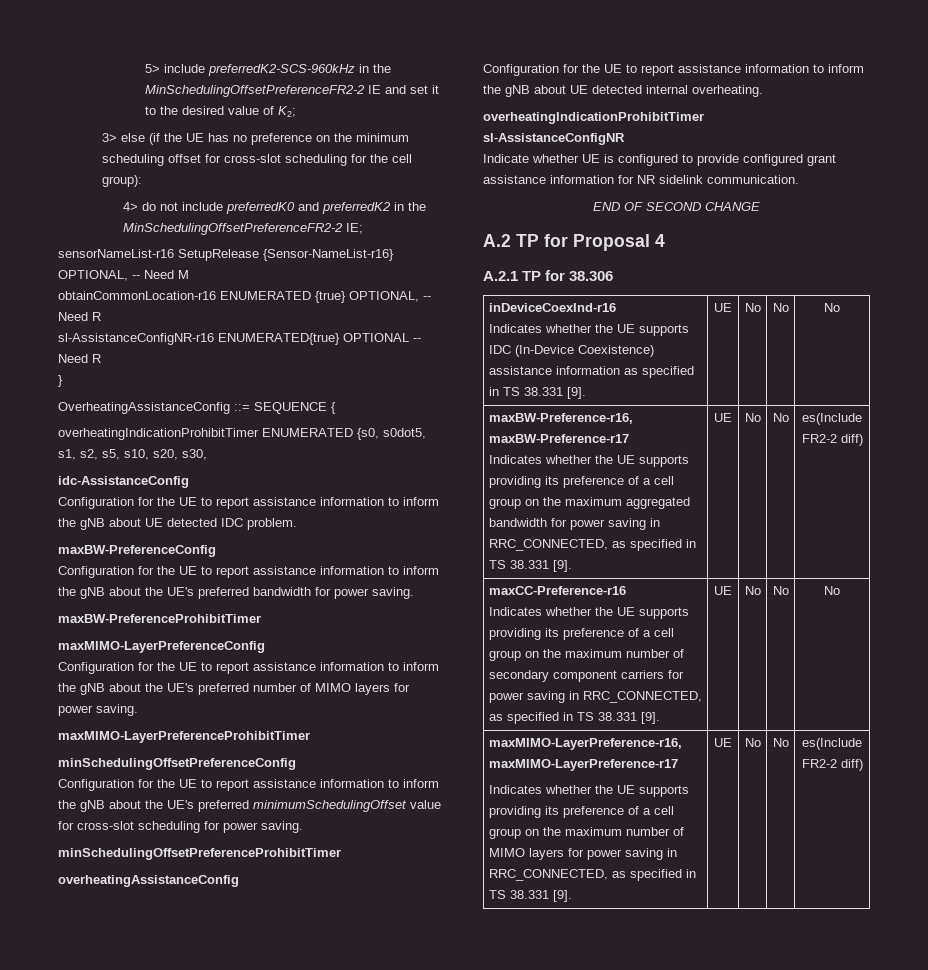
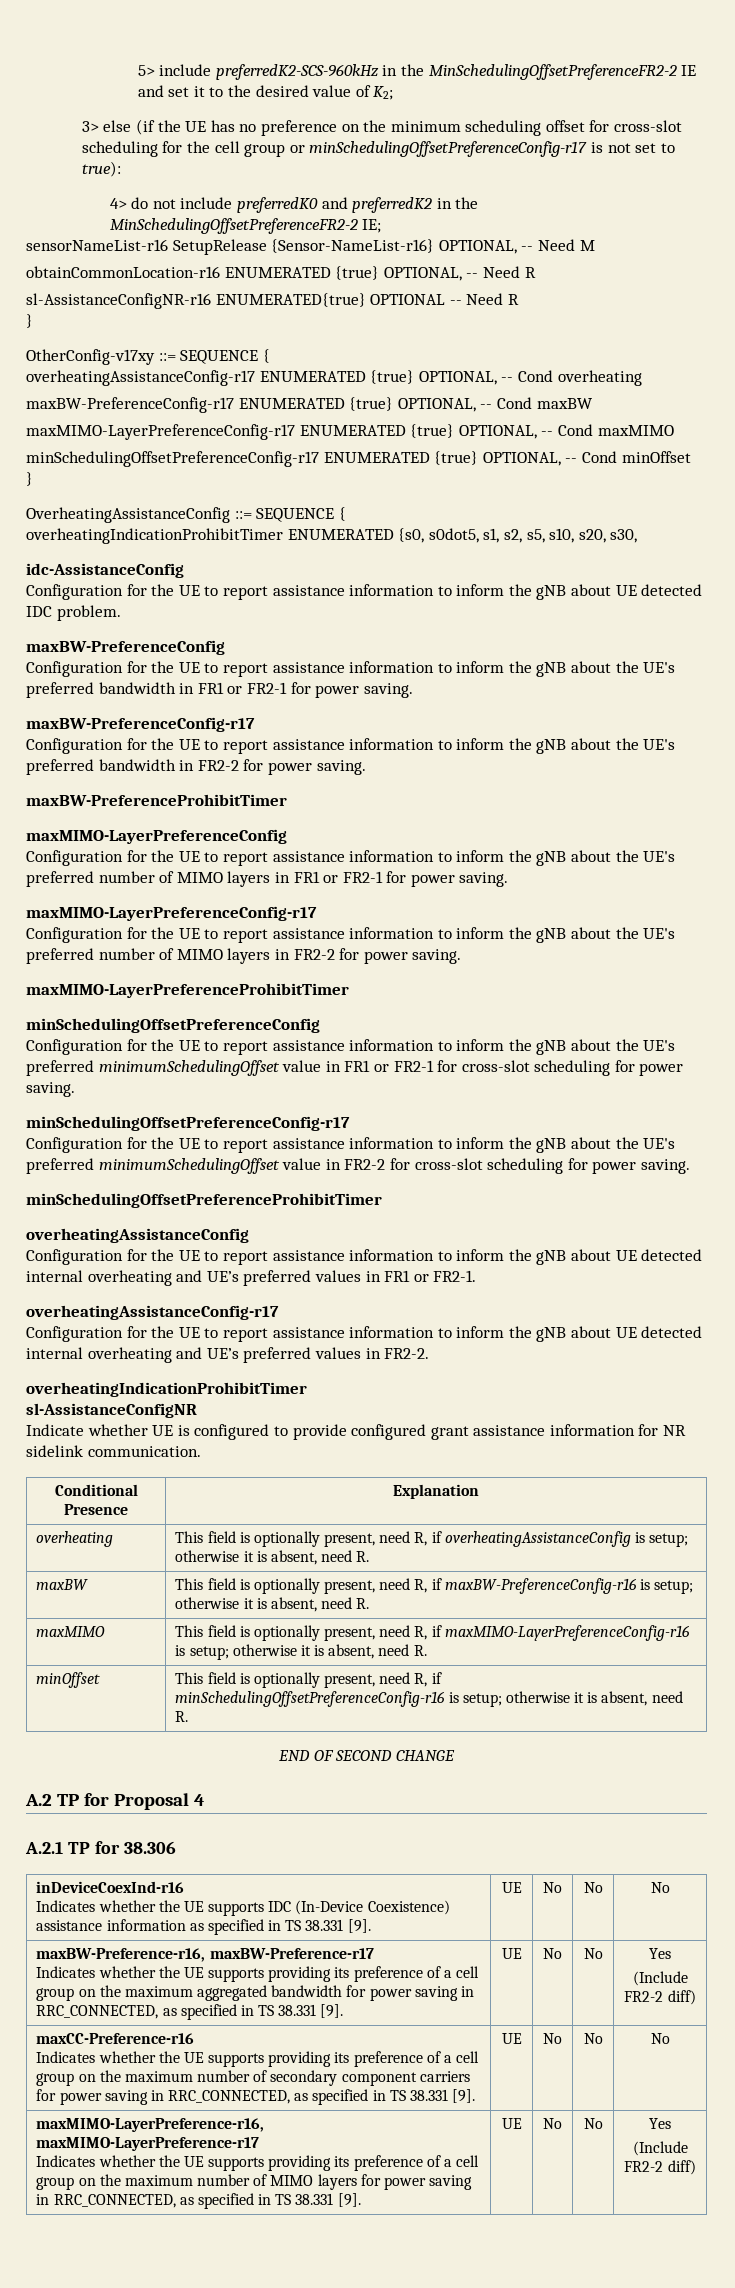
[101,175,142,187] group): -> [244,141,675,157] [81,161,121,177] group or minSchedulingOffsetPreferenceConfig-r17 is not set to true):
(63, 381) none -> [26,349,270,365] [26,370,642,386] [26,397,593,413] [26,424,674,440] [26,451,691,467] [26,472,33,486] // OtherConfig-v17xy ::= SEQUENCE { // overheatingAssistanceConfig-r17 ENUMERATED {true} OPTIONAL, -- Cond overheating // maxBW-PreferenceConfig-r17 ENUMERATED {true} OPTIONAL, -- Cond maxBW // maxMIMO-LayerPreferenceConfig-r17 ENUMERATED {true} OPTIONAL, -- Cond maxMIMO // minSchedulingOffsetPreferenceConfig-r17 ENUMERATED {true} OPTIONAL, -- Cond minOffset // }
(311, 591) none -> [179,682,413,698] [26,717,255,732] [26,738,676,754] [26,759,239,775] in FR1 or FR2-1 for power saving. // maxBW-PreferenceConfig-r17 // Configuration for the UE to report assistance information to inform the gNB about the UE's preferred bandwidth in FR2-2
(390, 689) none -> [274,871,509,887] [26,906,317,921] [26,927,676,943] [26,948,335,964] in FR1 or FR2-1 for power saving. // maxMIMO-LayerPreferenceConfig-r17 // Configuration for the UE to report assistance information to inform the gNB about the UE's preferred number of MIMO layers in FR2-2
(441, 804) none -> [325,1060,684,1076] [26,1082,75,1097] [26,1116,350,1131] [26,1137,676,1153] [26,1158,386,1174] in FR1 or FR2-1 for cross-slot scheduling for power saving. // minSchedulingOffsetPreferenceConfig-r17 // Configuration for the UE to report assistance information to inform the gNB about the UE's preferred minimumSchedulingOffset value in FR2-2
[692,85,763,97] overheating. -> [87,1270,477,1286] [26,1305,279,1320] [26,1326,703,1342] [26,1347,430,1363] overheating and UE’s preferred values in FR1 or FR2-1. // overheatingAssistanceConfig-r17 // Configuration for the UE to report assistance information to inform the gNB about UE detected internal overheating and UE’s preferred values in FR2-2.
(799, 179) none -> [54,1484,138,1496] [64,1504,128,1515] [393,1484,479,1499] [36,1531,114,1547] [175,1531,689,1547] [175,1550,370,1565] [36,1579,89,1590] [175,1578,694,1594] [175,1597,370,1612] [36,1626,106,1637] [175,1625,690,1641] [175,1644,427,1660] [36,1672,101,1688] [175,1672,442,1688] [175,1691,683,1707] [175,1711,189,1722] // Conditional Presence | Explanation // overheating | This field is optionally present, need R, if overheatingAssistanceConfig is setup; otherwise it is absent, need R. // maxBW | This field is optionally present, need R, if maxBW-PreferenceConfig-r16 is setup; otherwise it is absent, need R. // maxMIMO | This field is optionally present, need R, if maxMIMO-LayerPreferenceConfig-r16 is setup; otherwise it is absent, need R. // minOffset | This field is optionally present, need R, if minSchedulingOffsetPreferenceConfig-r16 is setup; otherwise it is absent, need R.
[802,413,862,425] es(Include -> [649,1948,671,1959] [632,1971,688,1986] Yes // (Include
[802,738,862,750] es(Include -> [649,2118,671,2129] [632,2141,688,2156] Yes // (Include

